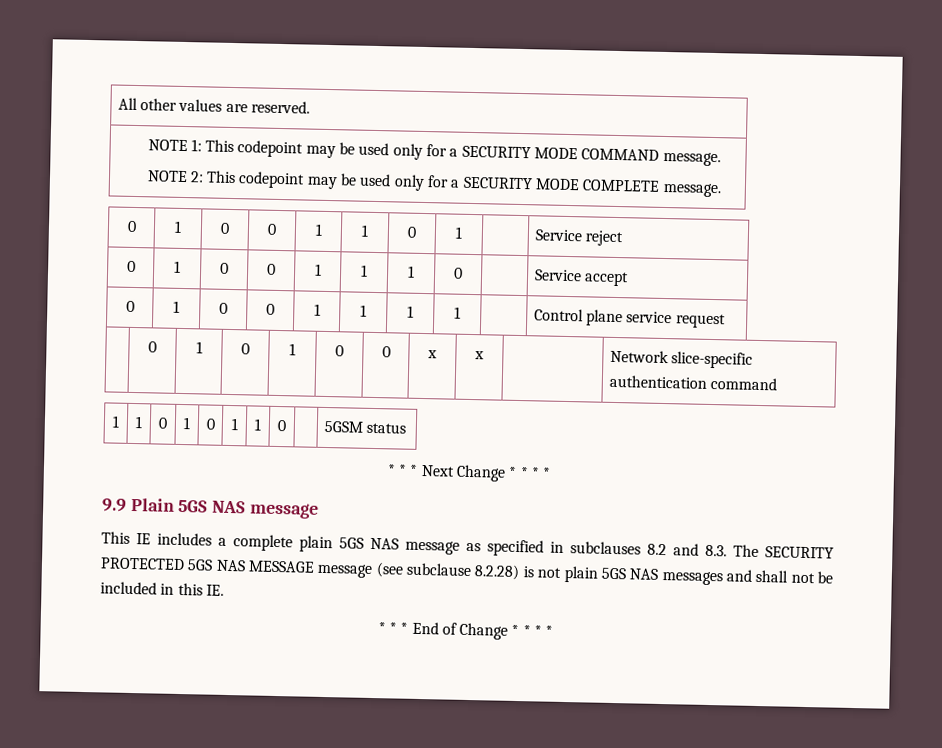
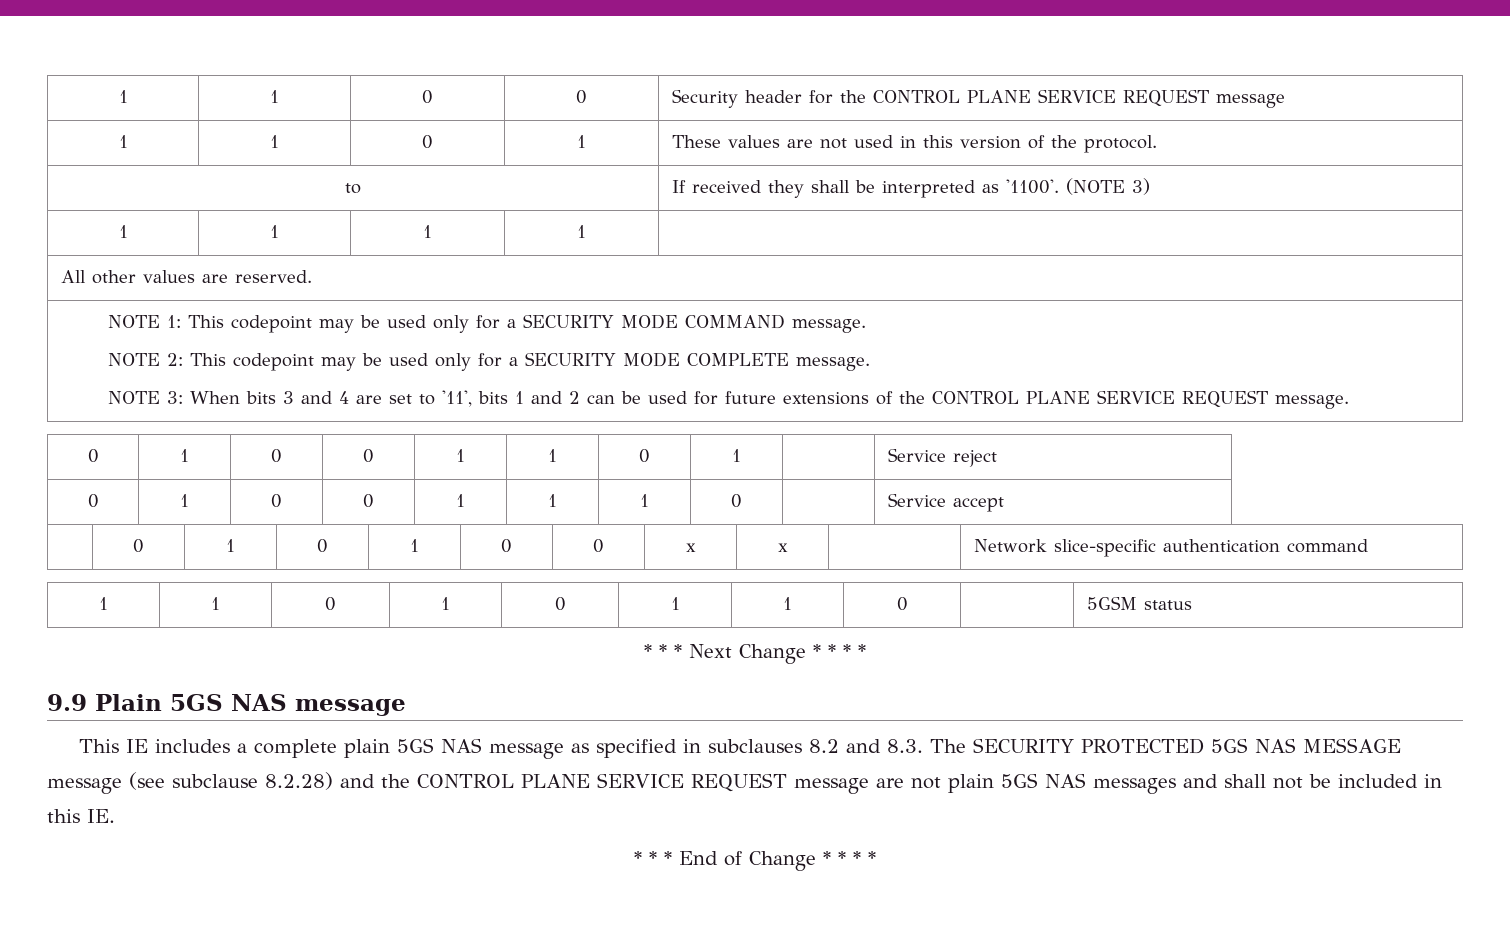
(117, 104) none -> [118,90,128,103] [270,90,279,103] [422,90,433,104] [576,90,587,104] [672,89,1286,108] [118,135,128,148] [270,135,279,148] [422,135,433,149] [577,135,586,148] [672,135,1158,153] [345,183,361,194] [672,178,1151,198] [118,225,128,238] [270,225,279,238] [423,225,432,238] [577,225,586,238] 1 | 1 | 0 | 0 | Security header for the CONTROL PLANE SERVICE REQUEST message // 1 | 1 | 0 | 1 | These values are not used in this version of the protocol. // to | If received they shall be interpreted as '1100'. (NOTE 3) // 1 | 1 | 1 | 1 | //
(721, 190) none -> [107,390,1349,409] // NOTE 3: When bits 3 and 4 are set to '11', bits 1 and 2 can be used for future extensions of the CONTROL PLANE SERVICE REQUEST message.
[125,300,135,312] [173,300,180,313] [219,302,228,314] [266,303,275,315] [313,303,321,316] [360,304,367,317] [407,305,414,318] [454,306,461,319] [533,308,726,329] // 0 | 1 | 0 | 0 | 1 | 1 | 1 | 1 | | Control plane service request -> (1005, 504) none
[522,566,535,578] is -> [340,773,904,794] and the CONTROL PLANE SERVICE REQUEST message are

